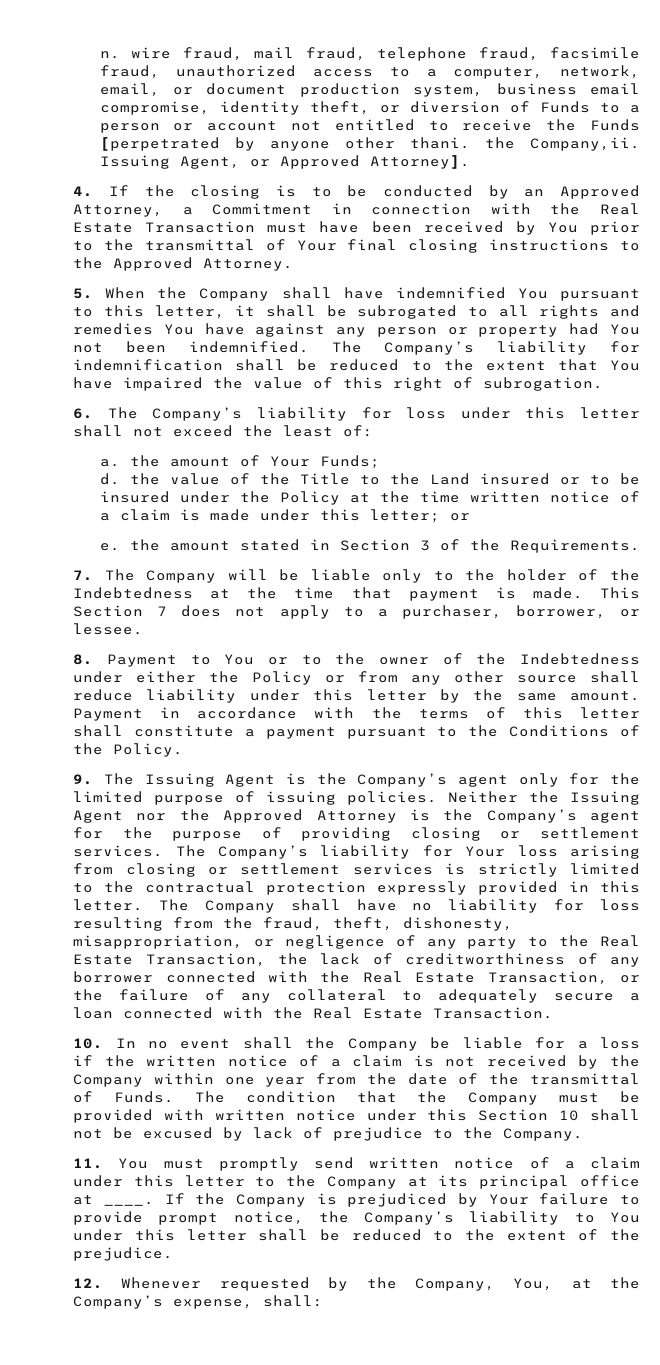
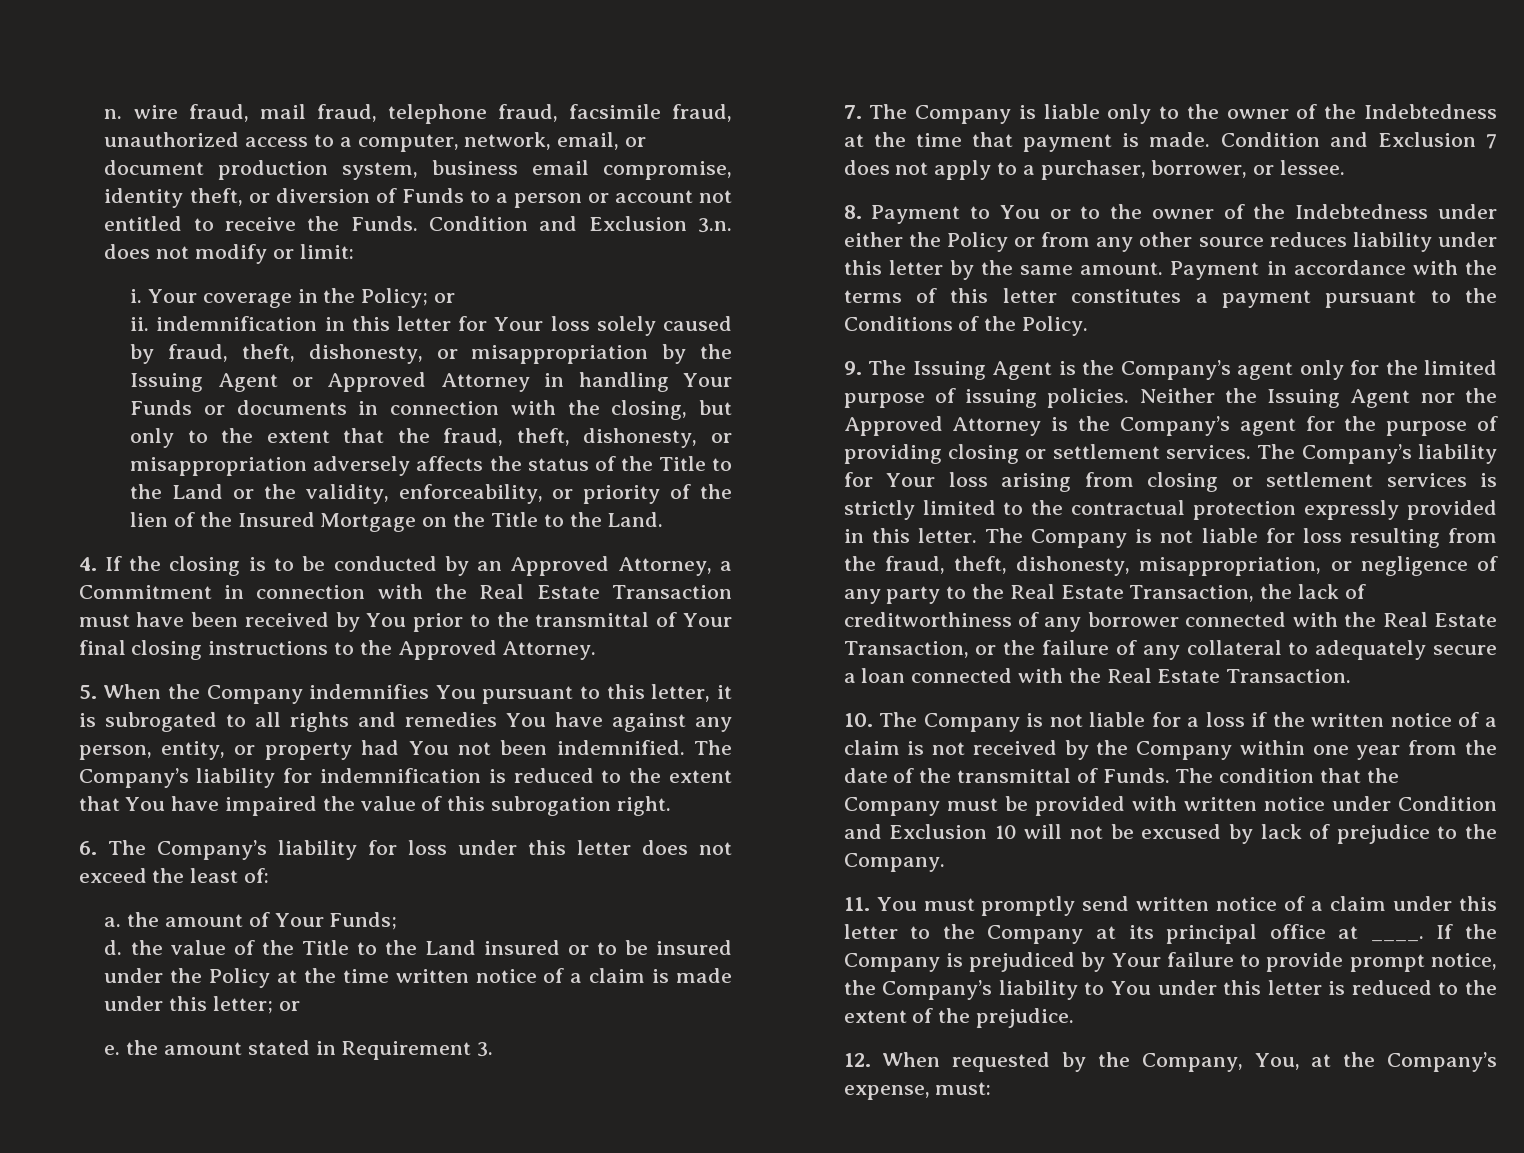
[589,119,640,131] [99,137,640,151] [99,155,470,169] Funds [perpetrated by anyone other thani. the Company,ii. Issuing Agent, or Approved Attorney]. -> [350,216,732,233] [104,244,354,264] [130,288,456,308] [130,316,733,336] [130,344,732,364] [130,372,733,392] [130,400,732,420] [130,428,732,448] [130,456,733,476] [130,484,733,504] [130,512,664,532] Funds. Condition and Exclusion 3.n. does not modify or limit: // i. Your coverage in the Policy; or // ii. indemnification in this letter for Your loss solely caused by fraud, theft, dishonesty, or misappropriation by the Issuing Agent or Approved Attorney in handling Your Funds or documents in connection with the closing, but only to the extent that the fraud, theft, dishonesty, or misappropriation adversely affects the status of the Title to the Land or the validity, enforceability, or priority of the lien of the Insured Mortgage on the Title to the Land.
[281,287,506,299] shall have indemnified -> [309,684,430,699] indemnifies
[265,305,347,317] shall be -> [78,713,96,727] is
[376,327,437,337] person -> [78,741,226,760] person, entity,
[235,359,318,371] shall be -> [488,769,506,783] is
[393,377,604,391] right of subrogation. -> [491,796,671,816] subrogation right.
[73,425,124,437] shall -> [641,840,688,855] does
[339,539,640,553] Section 3 of the Requirements. -> [341,1041,494,1060] Requirement 3.
[227,569,300,581] will be -> [1018,105,1036,119] is
[506,569,567,581] holder -> [1226,109,1289,119] owner
[600,587,640,599] [73,605,144,617] This Section -> [1220,132,1476,147] Condition and Exclusion
[590,671,641,683] [73,689,134,701] shall reduce -> [1269,232,1347,247] reduces
[73,725,234,737] shall constitute -> [1071,289,1182,303] constitutes
[290,899,539,913] shall have no liability -> [1135,528,1258,543] is not liable
[115,1037,451,1051] In no event shall the Company be -> [879,712,1083,732] The Company is not
[427,1109,640,1121] this Section 10 shall -> [1398,796,1497,811] [843,824,1063,839] Condition and Exclusion 10 will
[258,1229,340,1241] shall be -> [1328,981,1346,995] is
[121,1277,202,1289] Whenever -> [882,1052,941,1067] When
[263,1295,324,1307] shall: -> [935,1082,992,1095] must:

